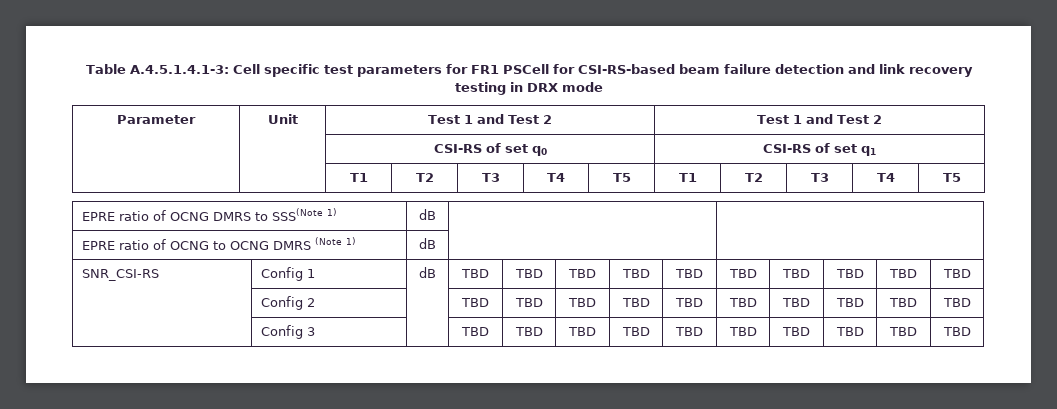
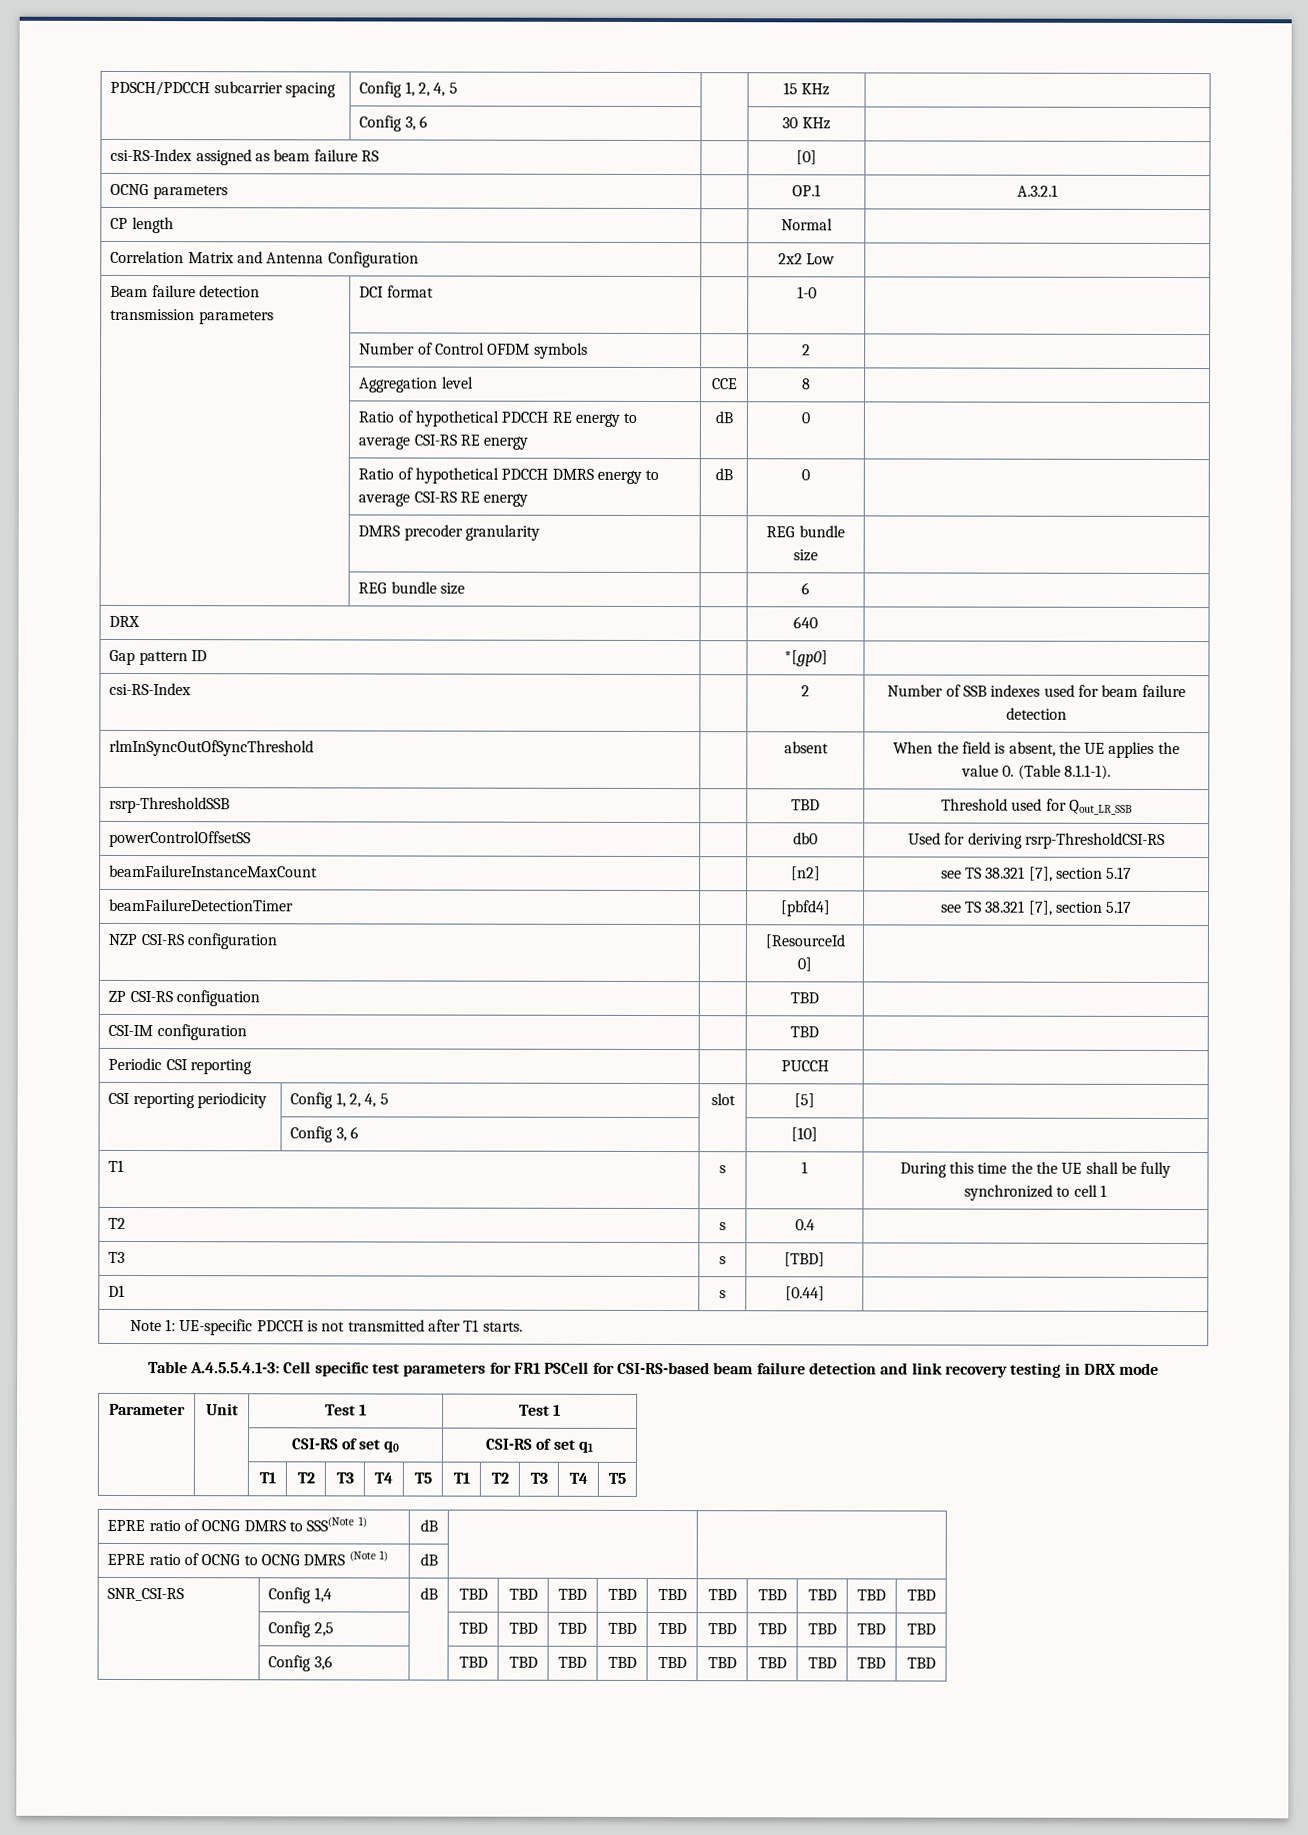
[85,64,229,74] Table A.4.5.1.4.1-3: -> [110,80,337,98] [359,81,458,98] [782,82,831,96] [359,115,429,132] [782,117,831,130] [110,148,380,166] [796,150,817,165] [110,183,228,200] [792,184,821,197] [1017,184,1058,197] [110,216,174,234] [781,218,833,231] [110,250,419,268] [777,253,836,265] [110,285,261,298] [110,308,274,325] [359,285,434,298] [796,286,817,299] [359,342,588,359] [802,344,811,356] [359,376,474,393] [711,378,738,390] [802,378,811,390] [358,410,638,427] [358,434,529,450] [714,411,733,424] [801,412,810,424] [358,467,660,484] [358,491,529,507] [714,468,733,481] [801,469,810,481] [358,524,541,541] [766,525,845,538] [793,549,818,562] [358,581,466,595] [801,582,810,595] [109,615,141,628] [793,616,818,629] [109,649,208,666] [783,650,828,667] [109,682,192,696] [801,685,810,697] [887,684,1186,698] [1006,707,1067,720] [109,739,315,757] [783,741,829,754] [893,741,1180,758] [961,764,1111,780] [109,796,231,814] [791,799,820,811] [941,798,1133,815] [109,830,252,848] [793,832,818,845] [908,832,1165,849] [109,864,319,878] [790,866,821,881] [940,866,1133,882] [109,898,295,912] [780,900,831,917] [940,900,1133,916] [108,933,278,950] [764,934,845,949] [797,957,812,972] [108,990,261,1007] [790,992,819,1004] [108,1024,247,1041] [790,1026,819,1038] [108,1057,253,1075] [780,1060,829,1072] [108,1092,268,1109] [290,1092,389,1109] [710,1093,736,1106] [794,1093,815,1108] [290,1126,360,1143] [791,1127,818,1142] [108,1159,125,1172] [719,1165,726,1174] [801,1161,808,1174] [899,1161,1172,1178] [964,1184,1107,1201] [108,1217,127,1229] [719,1222,726,1231] [794,1219,815,1231] [108,1251,126,1263] [719,1256,726,1265] [784,1252,825,1267] [108,1284,126,1297] [719,1290,726,1299] [784,1286,825,1301] [129,1319,523,1336] [147,1361,281,1374] PDSCH/PDCCH subcarrier spacing | Config 1, 2, 4, 5 | | 15 KHz | // | Config 3, 6 | | 30 KHz | // csi-RS-Index assigned as beam failure RS | | [0] | // OCNG parameters | | OP.1 | A.3.2.1 // CP length | | Normal | // Correlation Matrix and Antenna Configuration | | 2x2 Low | // Beam failure detection transmission parameters | DCI format | | 1-0 | // | Number of Control OFDM symbols | | 2 | // | Aggregation level | CCE | 8 | // | Ratio of hypothetical PDCCH RE energy to average CSI-RS RE energy | dB | 0 | // | Ratio of hypothetical PDCCH DMRS energy to average CSI-RS RE energy | dB | 0 | // | DMRS precoder granularity | | REG bundle size | // | REG bundle size | | 6 | // DRX | | 640 | // Gap pattern ID | | *[gp0] | // csi-RS-Index | | 2 | Number of SSB indexes used for beam failure detection // rlmInSyncOutOfSyncThreshold | | absent | When the field is absent, the UE applies the value 0. (Table 8.1.1-1). // rsrp-ThresholdSSB | | TBD | Threshold used for Qout_LR_SSB // powerControlOffsetSS | | db0 | Used for deriving rsrp-ThresholdCSI-RS // beamFailureInstanceMaxCount | | [n2] | see TS 38.321 [7], section 5.17 // beamFailureDetectionTimer | | [pbfd4] | see TS 38.321 [7], section 5.17 // NZP CSI-RS configuration | | [ResourceId 0] | // ZP CSI-RS configuation | | TBD | // CSI-IM configuration | | TBD | // Periodic CSI reporting | | PUCCH | // CSI reporting periodicity | Config 1, 2, 4, 5 | slot | [5] | // | Config 3, 6 | | [10] | // T1 | s | 1 | During this time the the UE shall be fully synchronized to cell 1 // T2 | s | 0.4 | // T3 | s | [TBD] | // D1 | s | [0.44] | // Note 1: UE-specific PDCCH is not transmitted after T1 starts. // Table A.4.5.5.4.1-3:
[476,114,553,124] [757,114,882,124] and Test 2 | Test 1 and Test 2 -> [518,1404,562,1416] | Test 1
[306,269,315,278] 1 -> [313,1587,332,1603] 1,4
[306,298,315,307] 2 -> [313,1622,334,1637] 2,5
[306,327,315,336] 3 -> [313,1655,333,1671] 3,6

